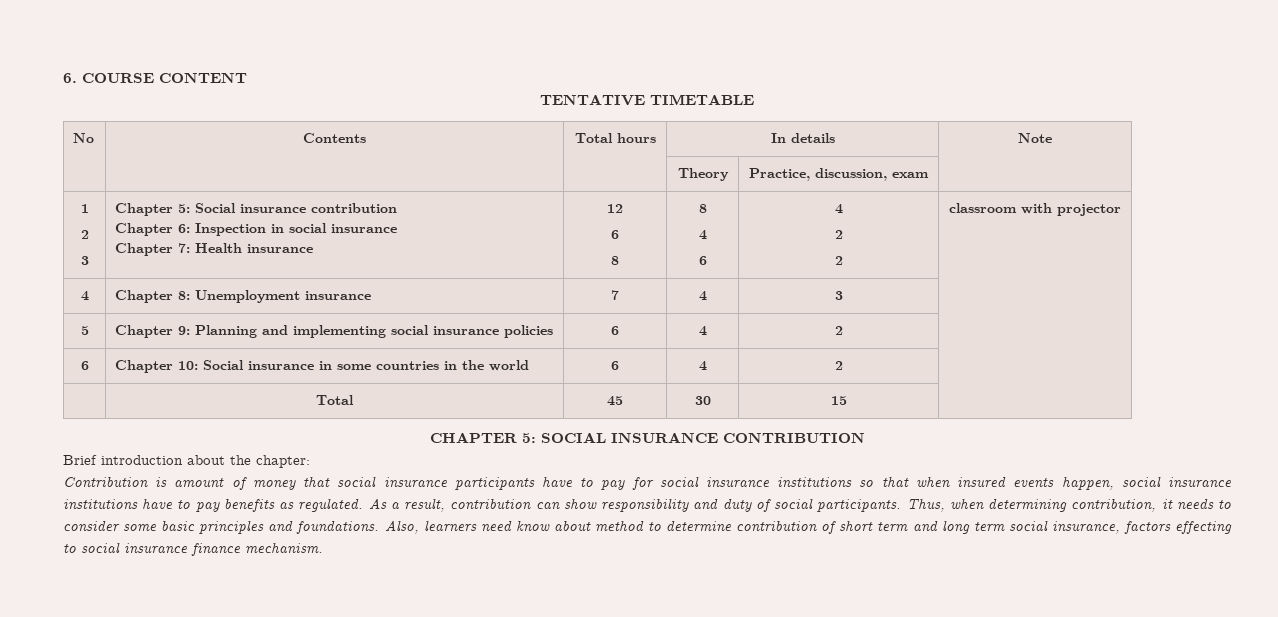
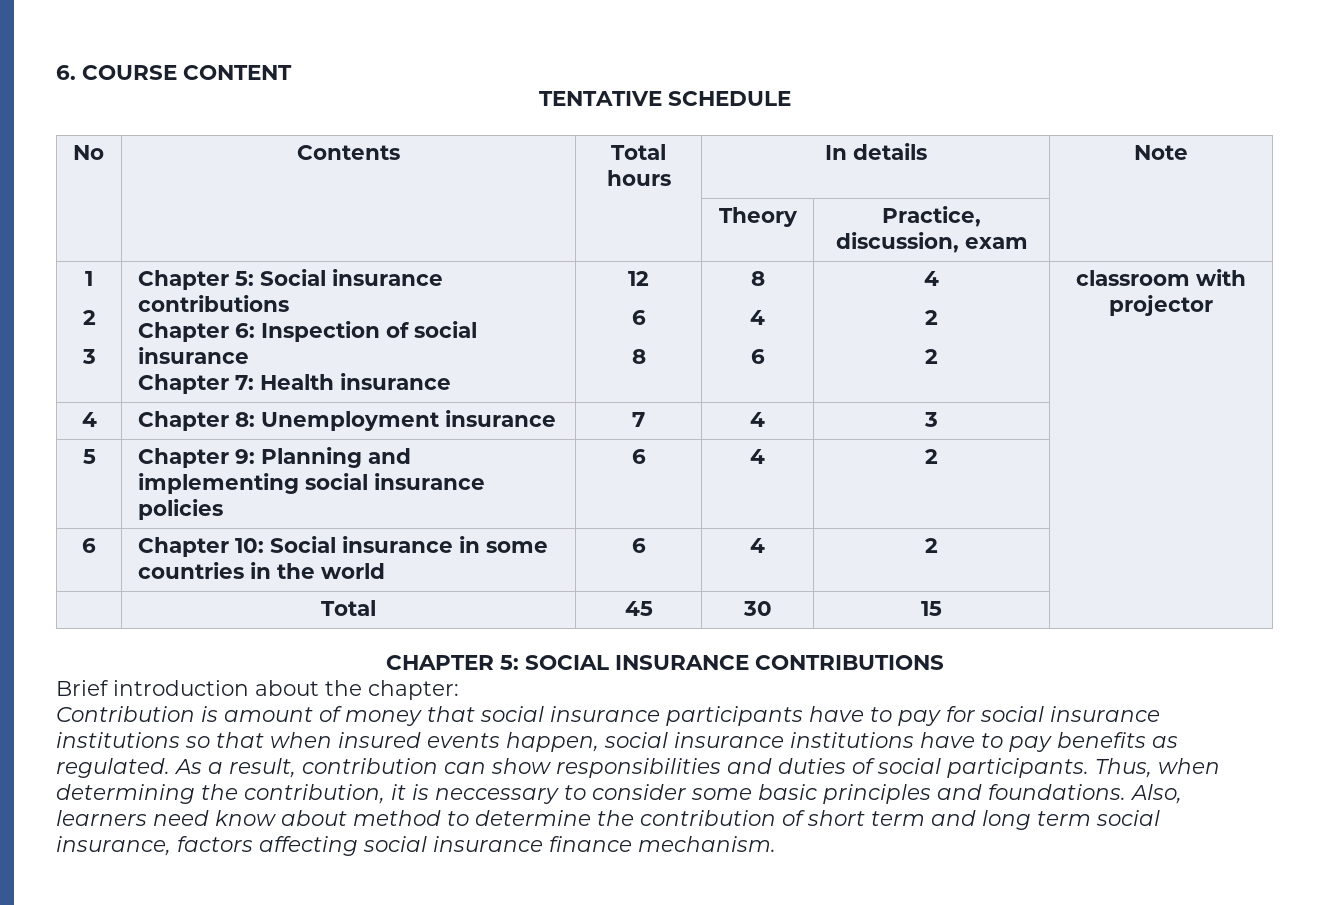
[650,94,754,105] TIMETABLE -> [667,91,791,106] SCHEDULE
[311,203,398,213] contribution -> [137,295,289,312] contributions
[271,224,285,233] in -> [385,322,409,338] of
[722,432,865,443] CONTRIBUTION -> [754,655,944,670] CONTRIBUTIONS
[601,498,752,512] responsibility and duty -> [556,758,846,778] responsibilities and duties
(1068, 505) none -> [201,784,238,800] the
[1176,498,1214,510] needs -> [412,784,559,804] is neccessary
(733, 526) none -> [597,810,634,826] the
[1175,521,1233,534] [63,544,76,553] effecting to -> [259,836,358,856] affecting

